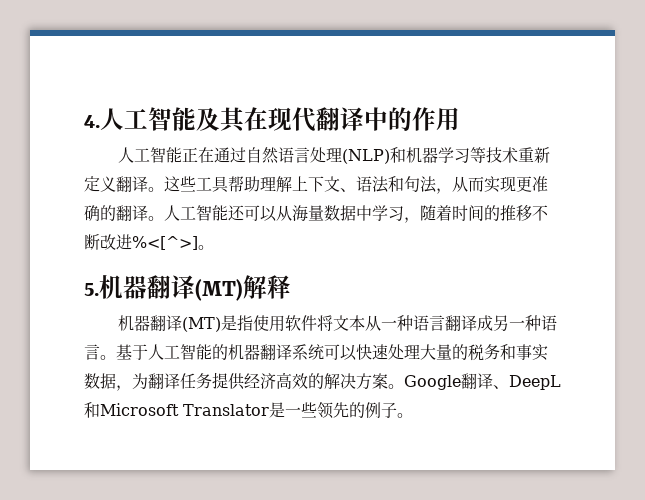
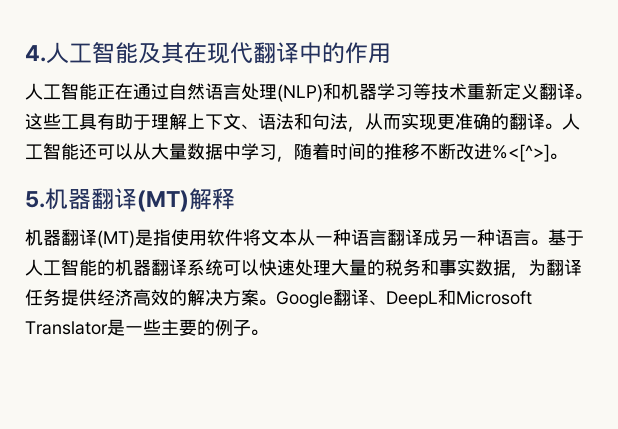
[228,176,260,192] 帮助 -> [97,113,151,130] 有助于
[292,205,308,222] 海 -> [151,143,169,160] 大
[317,402,349,419] 领先 -> [161,319,197,336] 主要

